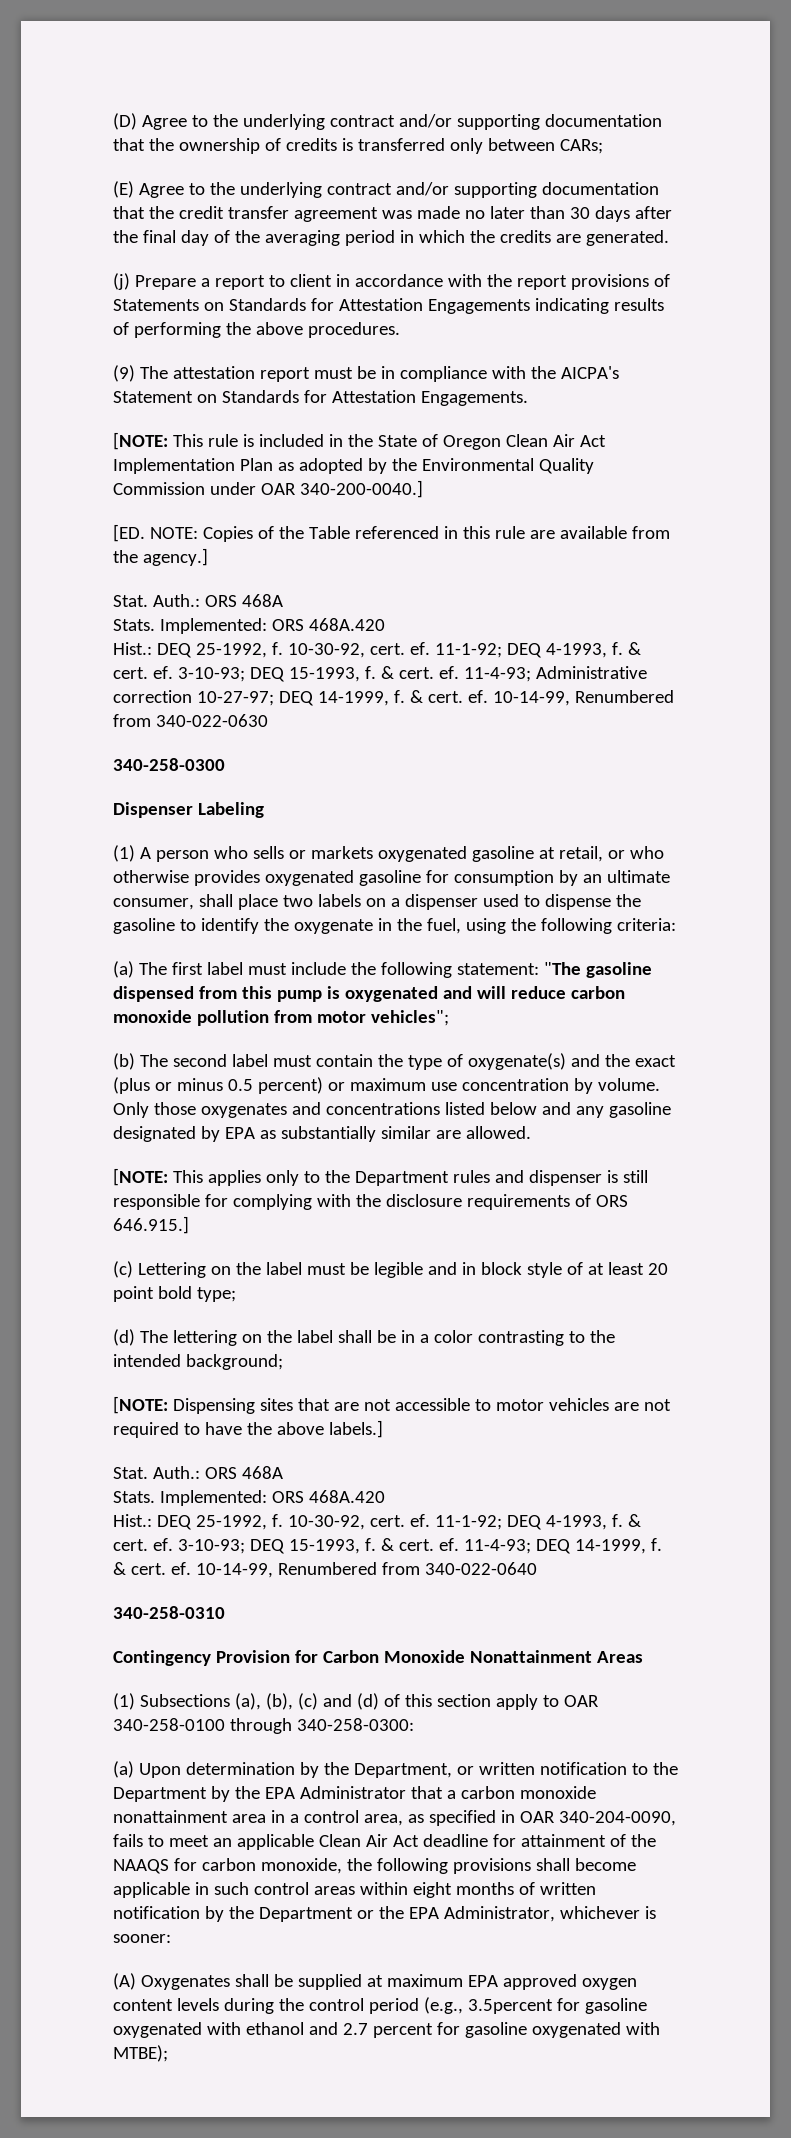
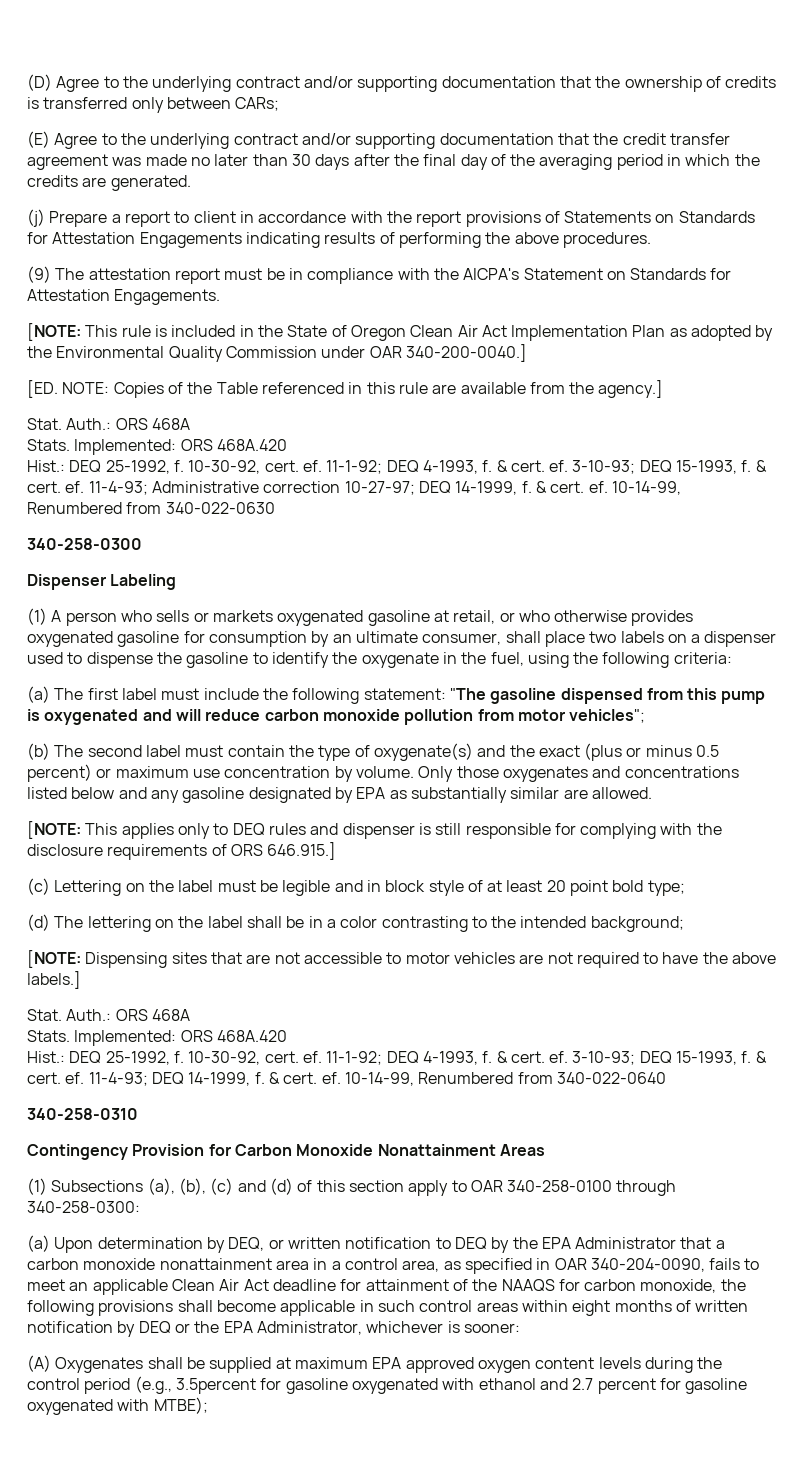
[324,1170,449,1186] the Department -> [232,823,265,836] DEQ
[323,1762,452,1778] the Department, -> [228,1237,265,1251] DEQ,
[652,1762,678,1775] [113,1787,207,1802] the Department -> [454,1237,487,1250] DEQ
[228,1906,353,1922] the Department -> [138,1321,171,1334] DEQ

